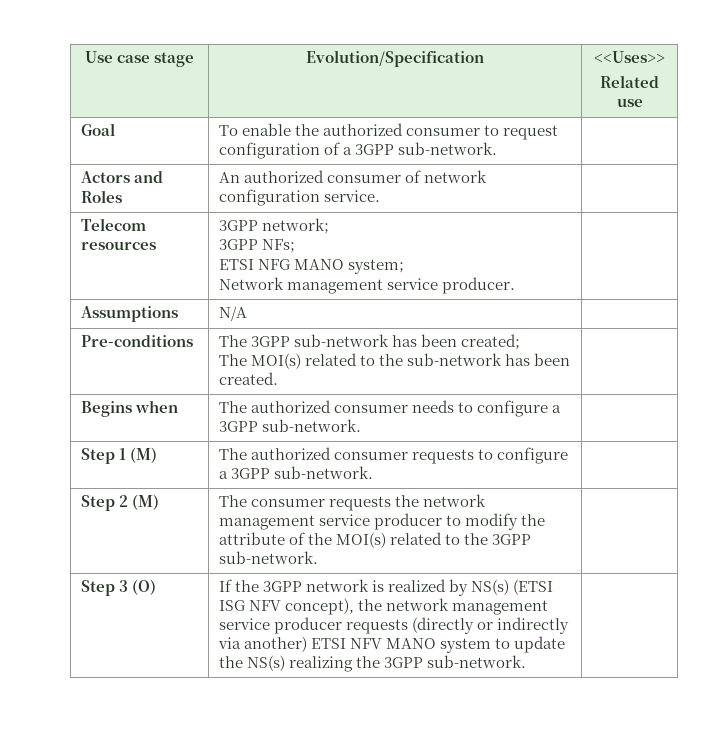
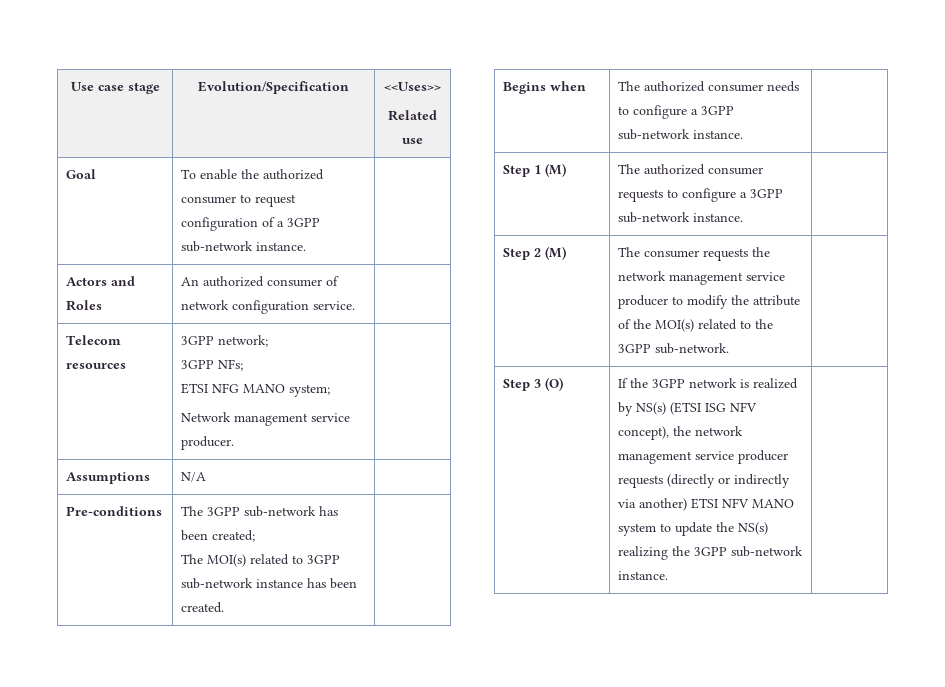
[398,142,498,155] sub-network. -> [180,241,306,252] sub-network instance.
[379,353,503,366] the sub-network -> [306,555,340,564] [180,578,303,589] 3GPP sub-network instance
[261,419,361,432] sub-network. -> [617,129,743,140] sub-network instance.
[273,466,373,479] sub-network. -> [617,212,743,223] sub-network instance.
[427,655,527,668] sub-network. -> [730,546,803,557] [617,571,668,580] sub-network instance.

